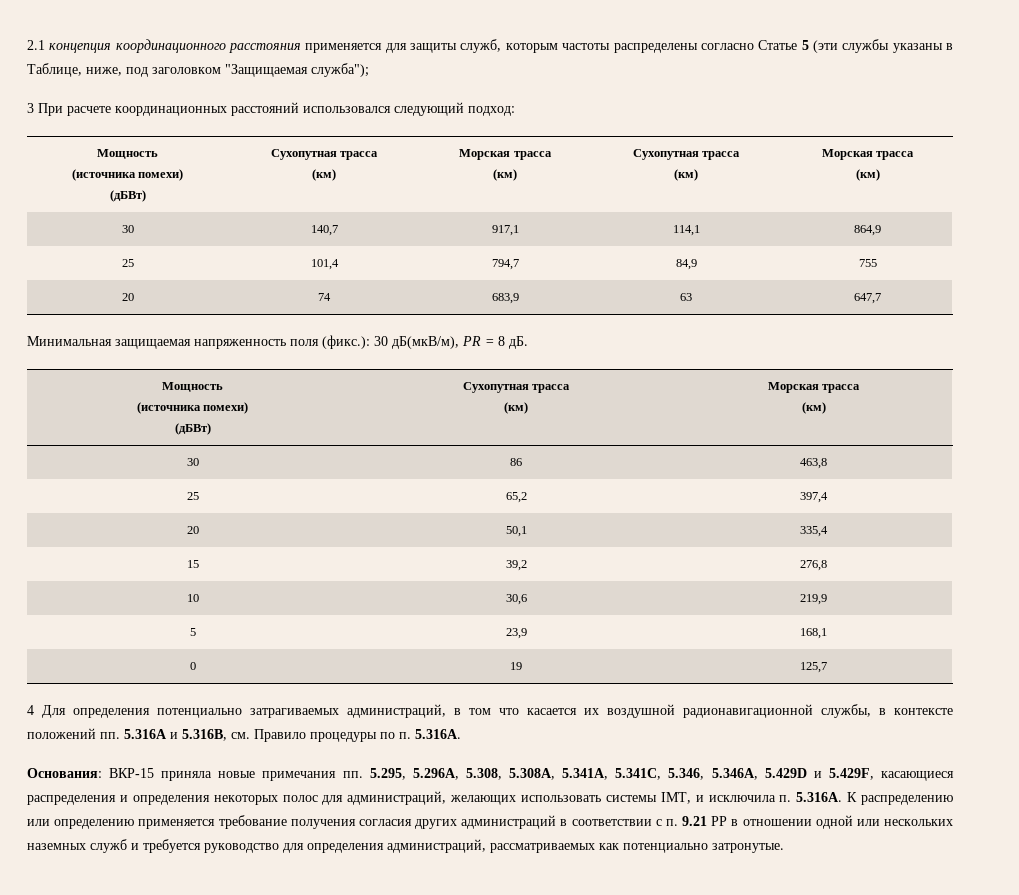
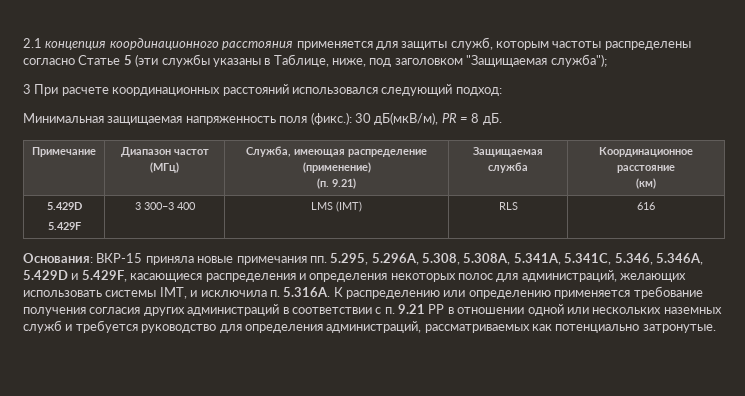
[97,149,158,159] [71,169,184,181] [109,190,146,202] [270,149,379,160] [312,169,337,181] [459,149,552,160] [493,169,517,181] [632,149,741,160] [674,169,698,181] [821,149,915,160] [855,169,880,181] [121,225,134,233] [310,225,338,236] [491,225,519,236] [672,225,700,236] [854,225,881,236] [121,259,134,267] [310,259,339,270] [491,259,519,270] [675,259,697,270] [858,259,877,267] [121,293,134,301] [318,293,332,301] [491,293,519,304] [680,293,692,301] [854,293,881,304] // Мощность // (источника помехи) // (дБВт) | Сухопутная трасса // (км) | Морская трасса // (км) | Сухопутная трасса // (км) | Морская трасса // (км) // 30 | 140,7 | 917,1 | 114,1 | 864,9 // 25 | 101,4 | 794,7 | 84,9 | 755 // 20 | 74 | 683,9 | 63 | 647,7 -> (502, 91) none
[162,382,223,392] [136,402,249,414] [174,423,211,435] [462,382,571,393] [504,402,528,414] [767,382,861,393] [801,402,826,414] [186,458,199,466] [510,458,522,466] [800,458,827,469] [186,492,199,500] [505,492,527,503] [800,492,828,503] [186,526,199,534] [505,526,527,537] [800,526,828,537] [186,560,199,568] [505,560,527,571] [800,560,827,571] [186,594,199,602] [505,594,527,605] [800,594,827,605] [189,628,196,636] [505,628,527,639] [800,628,827,639] [189,662,196,670] [510,662,522,670] [800,662,827,673] [27,704,953,718] [27,728,461,742] Мощность // (источника помехи) // (дБВт) | Сухопутная трасса // (км) | Морская трасса // (км) // 30 | 86 | 463,8 // 25 | 65,2 | 397,4 // 20 | 50,1 | 335,4 // 15 | 39,2 | 276,8 // 10 | 30,6 | 219,9 // 5 | 23,9 | 168,1 // 0 | 19 | 125,7 // 4 Для определения потенциально затрагиваемых администраций, в том что касается их воздушной радионавигационной службы, в контексте положений пп. 5.316A и 5.316B, см. Правило процедуры по п. 5.316A. -> [32,147,96,157] [120,147,209,157] [150,162,179,173] [246,146,427,157] [302,162,371,173] [317,178,356,189] [473,147,543,157] [488,162,528,173] [599,147,693,157] [617,165,675,173] [636,178,656,189] [46,202,82,210] [47,222,81,230] [134,202,196,210] [311,201,362,212] [498,202,518,210] [637,202,655,210] Примечание | Диапазон частот (МГц) | Служба, имеющая распределение (применение) // (п. 9.21) | Защищаемая служба | Координационное расстояние // (км) // 5.429D // 5.429F | 3 300–3 400 | LMS (IMT) | RLS | 616

